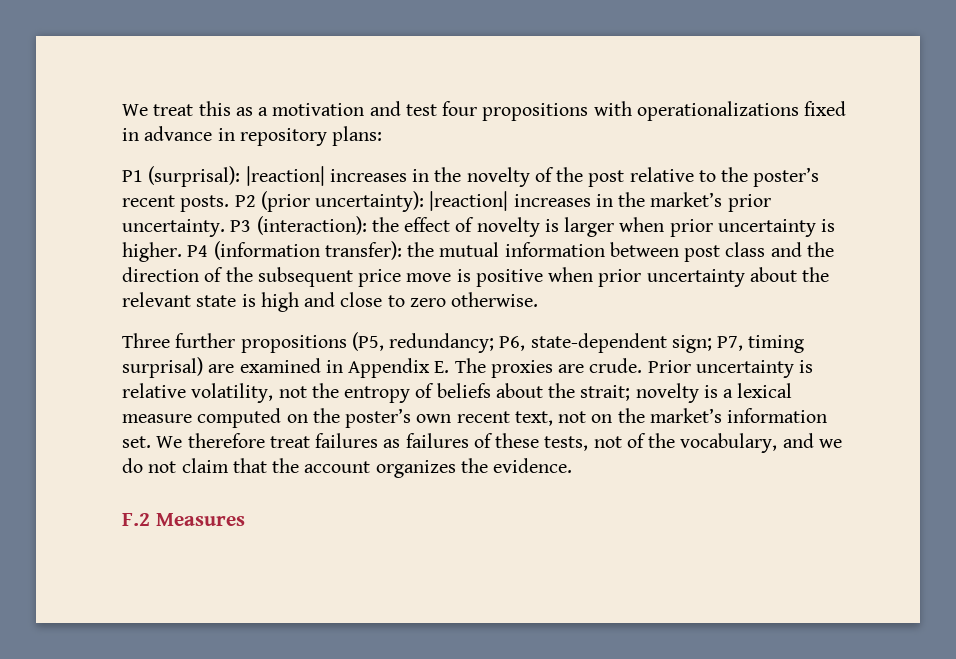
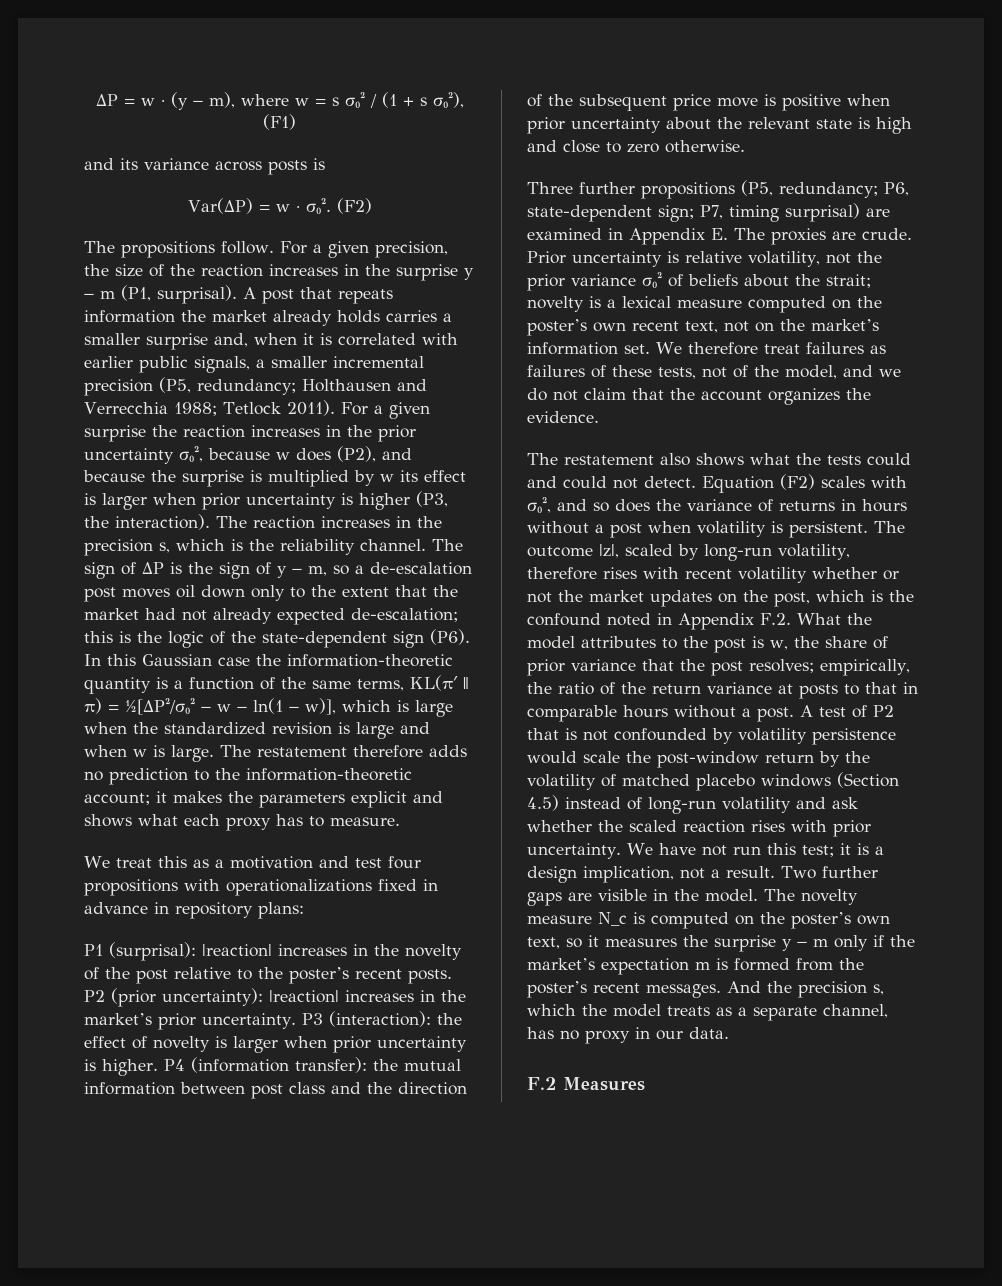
(122, 110) none -> [95,91,464,110] [263,114,296,130] [84,158,325,175] [187,197,372,214] [84,241,448,258] [84,264,474,281] [84,285,393,304] [84,310,452,326] [84,333,458,350] [84,356,424,373] [84,377,427,396] [84,400,430,419] [84,425,416,442] [84,445,412,464] [83,470,466,487] [84,491,448,510] [84,514,442,530] [84,539,463,556] [84,562,472,579] [84,585,458,602] [84,608,458,625] [84,629,470,648] [84,654,453,667] [84,675,474,694] [84,697,453,717] [84,722,430,739] [84,745,467,762] [84,768,412,785] [84,791,443,808] [84,814,400,831] ΔP = w · (y − m), where w = s σ₀² / (1 + s σ₀²), (F1) // and its variance across posts is // Var(ΔP) = w · σ₀². (F2) // The propositions follow. For a given precision, the size of the reaction increases in the surprise y − m (P1, surprisal). A post that repeats information the market already holds carries a smaller surprise and, when it is correlated with earlier public signals, a smaller incremental precision (P5, redundancy; Holthausen and Verrecchia 1988; Tetlock 2011). For a given surprise the reaction increases in the prior uncertainty σ₀², because w does (P2), and because the surprise is multiplied by w its effect is larger when prior uncertainty is higher (P3, the interaction). The reaction increases in the precision s, which is the reliability channel. The sign of ΔP is the sign of y − m, so a de-escalation post moves oil down only to the extent that the market had not already expected de-escalation; this is the logic of the state-dependent sign (P6). In this Gaussian case the information-theoretic quantity is a function of the same terms, KL(π′ ‖ π) = ½[ΔP²/σ₀² − w − ln(1 − w)], which is large when the standardized revision is large and when w is large. The restatement therefore adds no prediction to the information-theoretic account; it makes the parameters explicit and shows what each proxy has to measure. //
[344,386,411,403] entropy -> [527,271,662,291] prior variance σ₀²
[680,433,778,453] vocabulary, -> [785,365,837,379] model,
(573, 465) none -> [527,453,911,466] [527,474,907,493] [527,496,907,513] [527,521,905,538] [527,544,850,561] [527,567,899,583] [527,590,914,607] [527,613,872,630] [527,636,888,653] [527,659,910,676] [527,682,918,699] [527,705,894,722] [527,728,896,745] [527,751,870,768] [527,772,899,791] [527,795,858,814] [527,820,871,837] [527,843,884,859] [527,866,878,883] [527,889,858,906] [527,912,890,929] [527,935,915,952] [527,958,864,975] [527,981,884,998] [527,1004,888,1021] [527,1027,729,1044] // The restatement also shows what the tests could and could not detect. Equation (F2) scales with σ₀², and so does the variance of returns in hours without a post when volatility is persistent. The outcome |z|, scaled by long-run volatility, therefore rises with recent volatility whether or not the market updates on the post, which is the confound noted in Appendix F.2. What the model attributes to the post is w, the share of prior variance that the post resolves; empirically, the ratio of the return variance at posts to that in comparable hours without a post. A test of P2 that is not confounded by volatility persistence would scale the post-window return by the volatility of matched placebo windows (Section 4.5) instead of long-run volatility and ask whether the scaled reaction rises with prior uncertainty. We have not run this test; it is a design implication, not a result. Two further gaps are visible in the model. The novelty measure N_c is computed on the poster’s own text, so it measures the surprise y − m only if the market’s expectation m is formed from the poster’s recent messages. And the precision s, which the model treats as a separate channel, has no proxy in our data.

